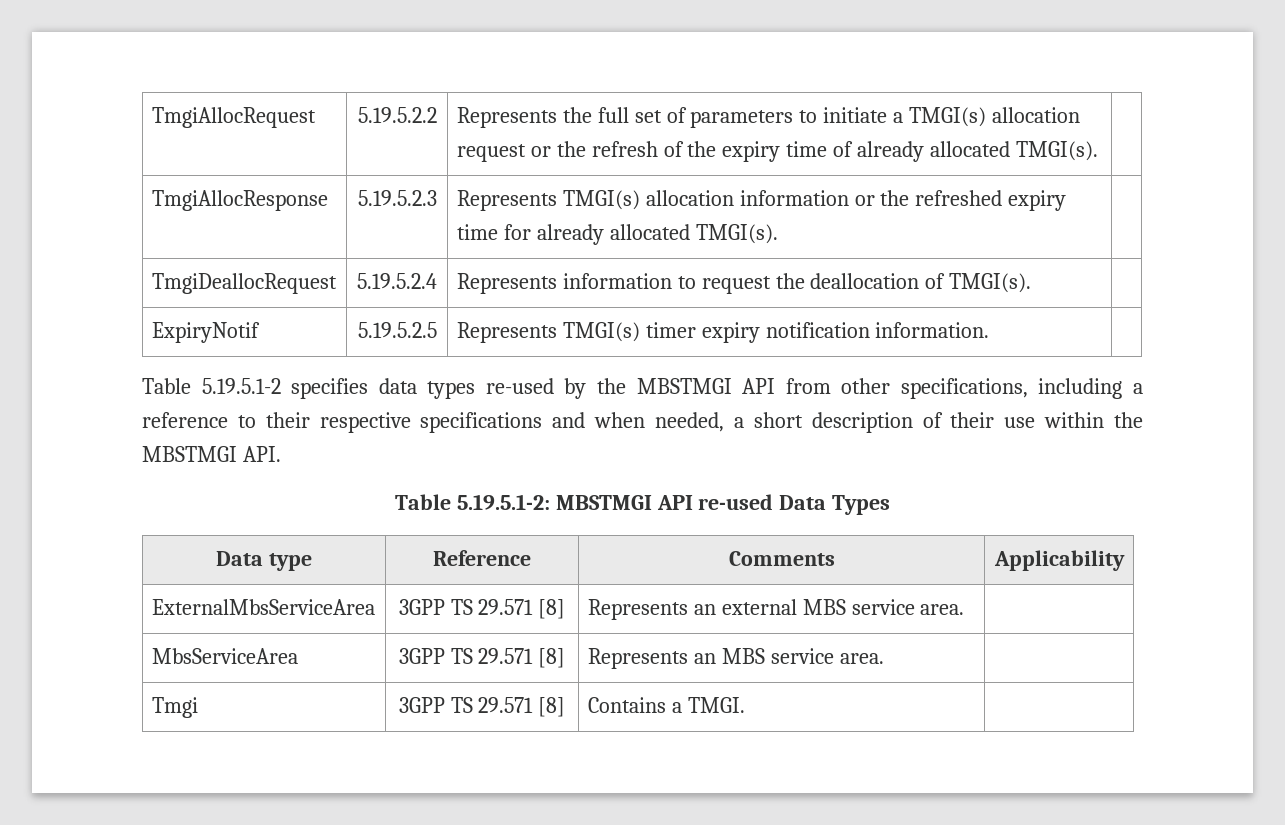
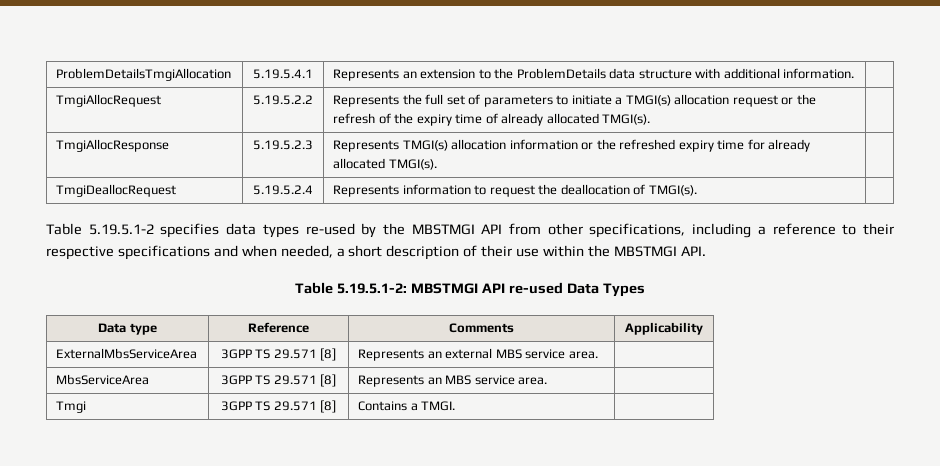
(151, 117) none -> [56,68,232,81] [253,69,313,79] [333,68,855,81] ProblemDetailsTmgiAllocation | 5.19.5.4.1 | Represents an extension to the ProblemDetails data structure with additional information. | //
[151,322,260,343] [357,322,437,338] [456,322,990,343] // ExpiryNotif | 5.19.5.2.5 | Represents TMGI(s) timer expiry notification information. | -> (697, 190) none

